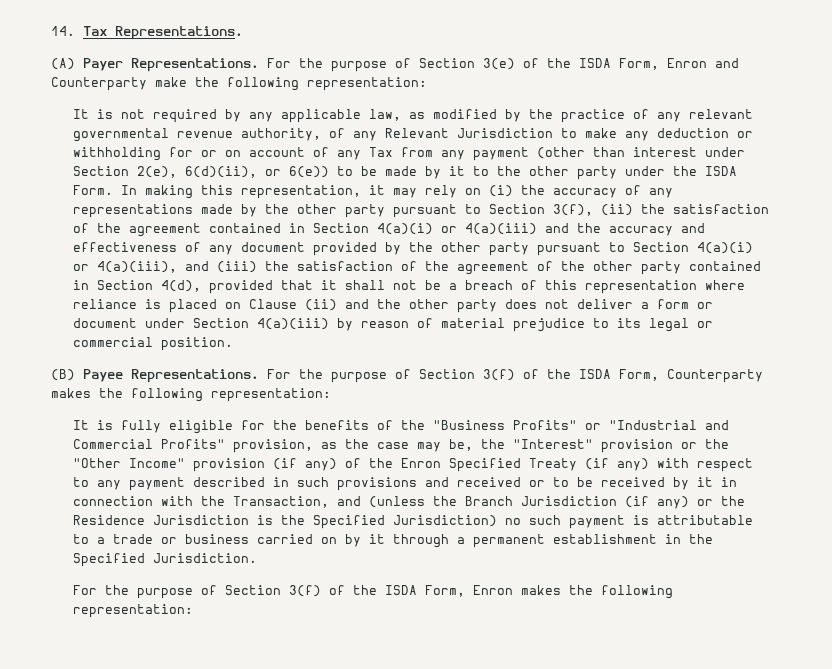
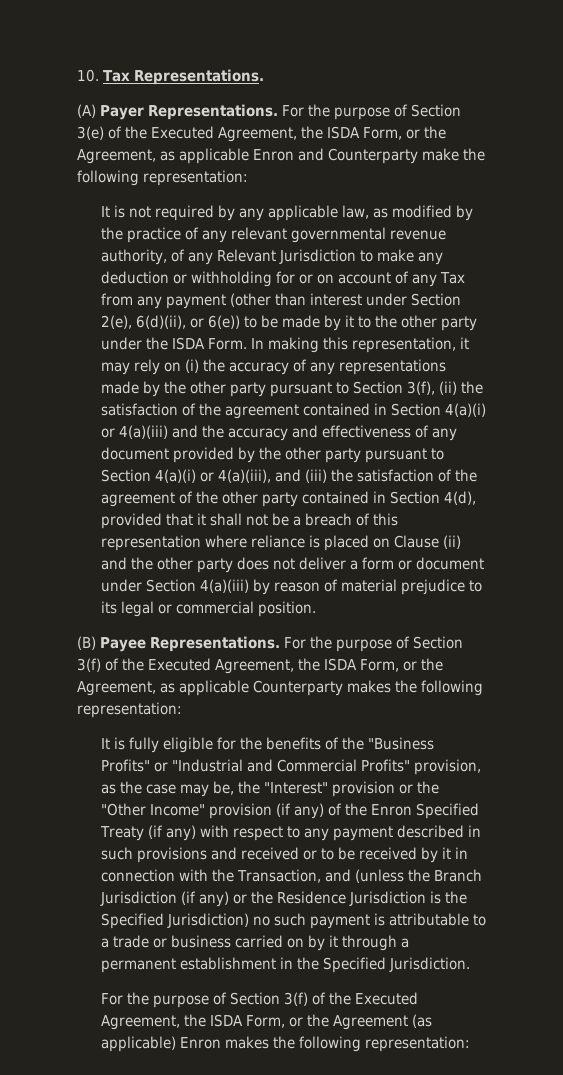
[51,26,75,36] 14. -> [77,69,99,82] 10.
[579,58,659,70] ISDA Form, -> [151,126,446,142] [77,148,249,164] Executed Agreement, the ISDA Form, or the Agreement, as applicable
[579,369,659,381] ISDA Form, -> [148,658,443,674] [77,680,249,696] Executed Agreement, the ISDA Form, or the Agreement, as applicable
[384,585,465,597] ISDA Form, -> [354,992,418,1005] [100,1014,432,1030] [100,1036,176,1052] Executed Agreement, the ISDA Form, or the Agreement (as applicable)

